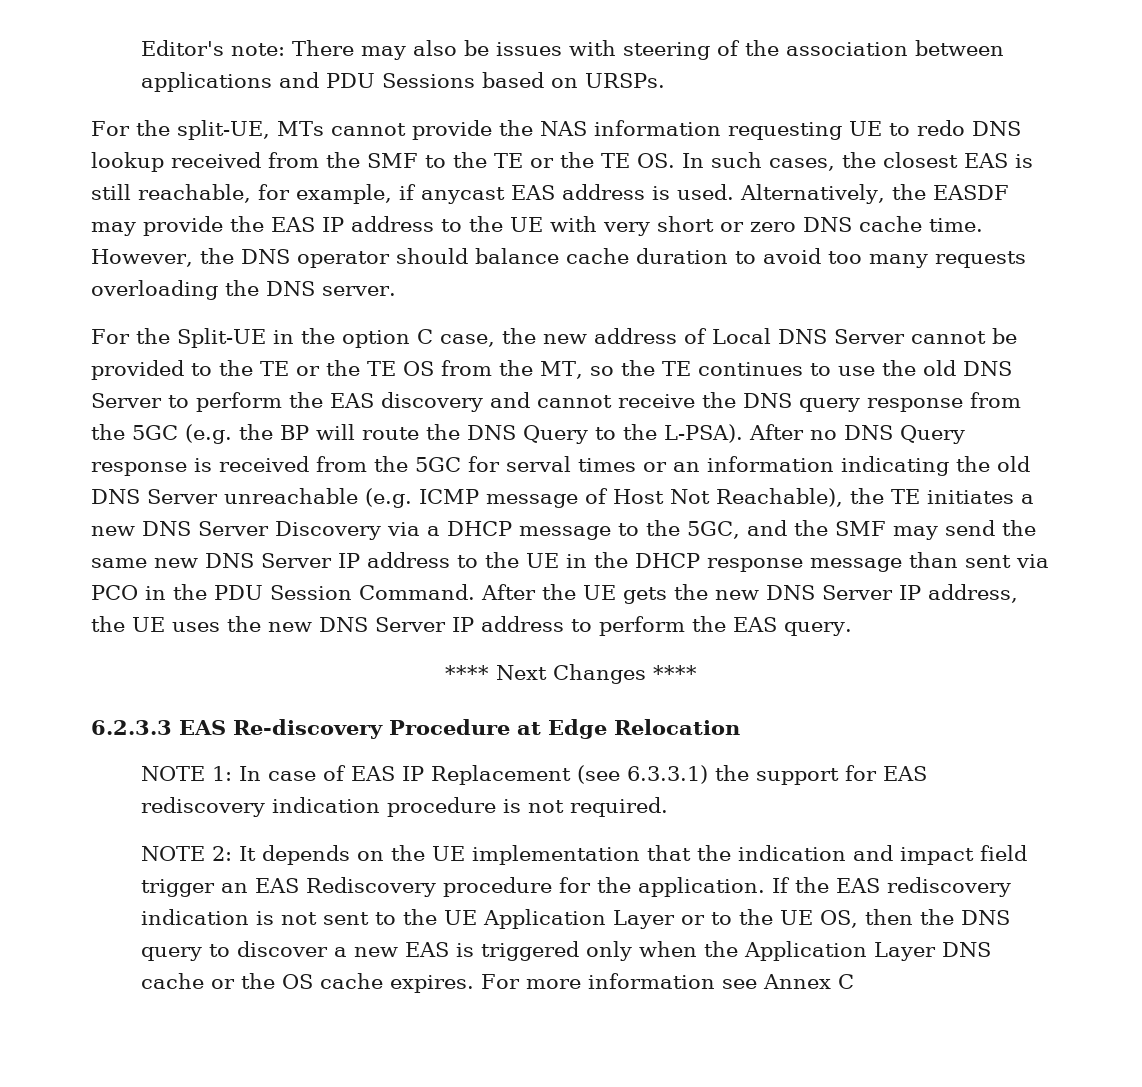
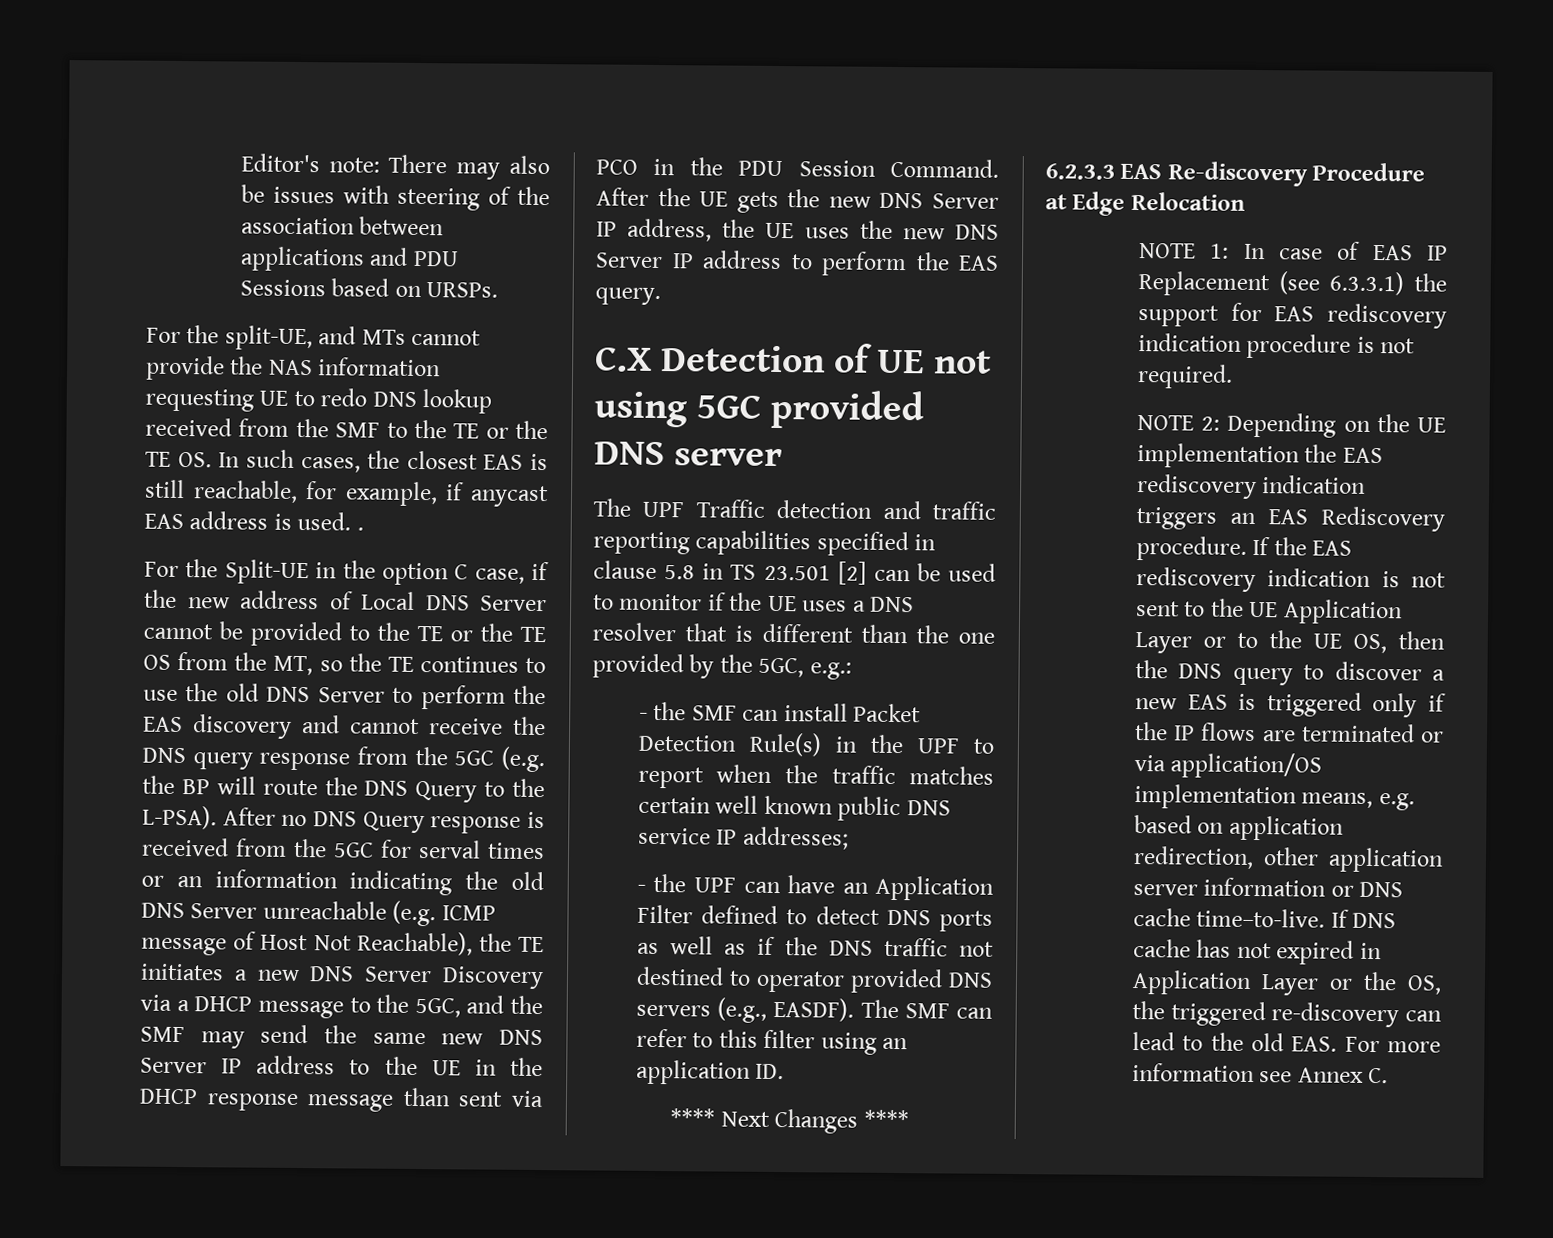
(270, 130) none -> [318,326,357,345] and
[740,184,1009,204] [91,216,983,236] [91,248,1026,268] [91,280,396,300] Alternatively, the EASDF may provide the EAS IP address to the UE with very short or zero DNS cache time. However, the DNS operator should balance cache duration to avoid too many requests overloading the DNS server. -> [356,527,364,531] .
(495, 340) none -> [531,561,549,581] if
(852, 629) none -> [595,343,992,374] [594,389,925,430] [594,441,783,467] [593,498,996,520] [593,530,937,557] [593,560,996,585] [593,592,915,613] [592,622,995,644] [592,653,852,680] [638,701,922,723] [637,732,995,757] [637,764,994,789] [637,795,951,822] [637,826,849,850] [636,873,994,901] [636,904,993,932] [636,936,994,957] [635,966,993,994] [635,997,993,1023] [635,1028,909,1055] [635,1059,785,1085] // C.X Detection of UE not using 5GC provided DNS server // The UPF Traffic detection and traffic reporting capabilities specified in clause 5.8 in TS 23.501 [2] can be used to monitor if the UE uses a DNS resolver that is different than the one provided by the 5GC, e.g.: // - the SMF can install Packet Detection Rule(s) in the UPF to report when the traffic matches certain well known public DNS service IP addresses; // - the UPF can have an Application Filter defined to detect DNS ports as well as if the DNS traffic not destined to operator provided DNS servers (e.g., EASDF). The SMF can refer to this filter using an application ID.
[238,845,350,865] It depends -> [1227,412,1337,438] Depending
[646,845,1027,865] [140,877,765,897] that the indication and impact field trigger an EAS Rediscovery procedure for the application. -> [1304,444,1383,464] [1136,474,1367,500] [1135,506,1445,532] [1135,536,1247,561] the EAS rediscovery indication triggers an EAS Rediscovery procedure.
[638,941,991,961] [140,973,474,993] when the Application Layer DNS cache or the OS cache expires. -> [1428,693,1446,712] [1133,721,1444,743] [1133,752,1323,779] [1133,783,1415,811] [1133,814,1344,841] [1132,845,1444,873] [1132,877,1404,898] [1132,907,1397,929] [1132,938,1382,965] [1131,969,1442,996] [1131,1000,1442,1028] [1131,1031,1338,1052] if the IP flows are terminated or via application/OS implementation means, e.g. based on application redirection, other application server information or DNS cache time–to-live. If DNS cache has not expired in Application Layer or the OS, the triggered re-discovery can lead to the old EAS.
[837,974,854,989] C -> [1368,1067,1389,1084] C.

